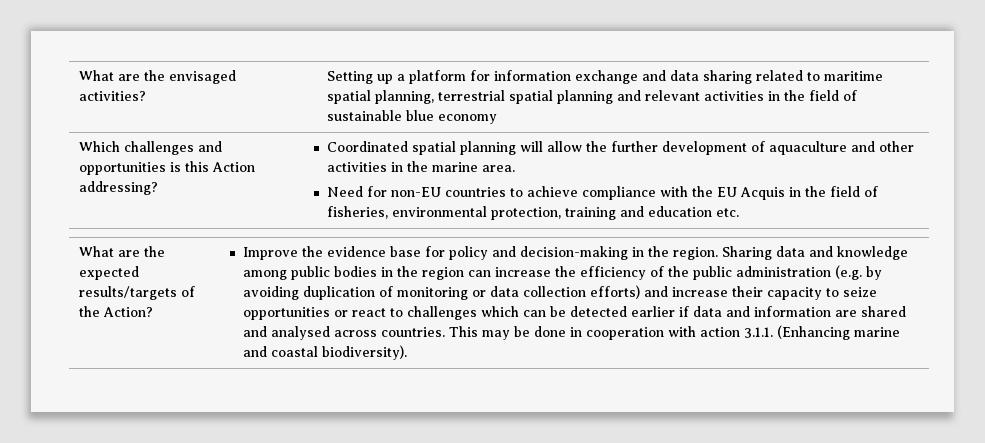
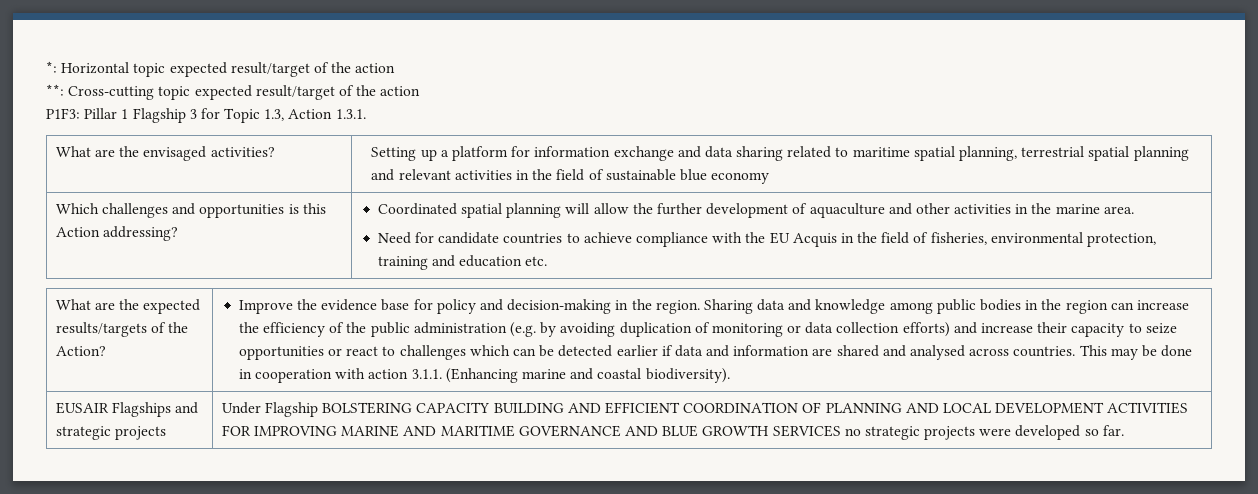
(78, 75) none -> [46,61,396,77] [46,84,421,100] [46,108,366,123] *: Horizontal topic expected result/target of the action // **: Cross-cutting topic expected result/target of the action // P1F3: Pillar 1 Flagship 3 for Topic 1.3, Action 1.3.1. //
[390,187,441,197] non-EU -> [438,232,500,244] candidate
(407, 352) none -> [55,402,199,417] [55,426,167,440] [221,402,1189,417] [221,425,1124,440] // EUSAIR Flagships and strategic projects | Under Flagship BOLSTERING CAPACITY BUILDING AND EFFICIENT COORDINATION OF PLANNING AND LOCAL DEVELOPMENT ACTIVITIES FOR IMPROVING MARINE AND MARITIME GOVERNANCE AND BLUE GROWTH SERVICES no strategic projects were developed so far.

